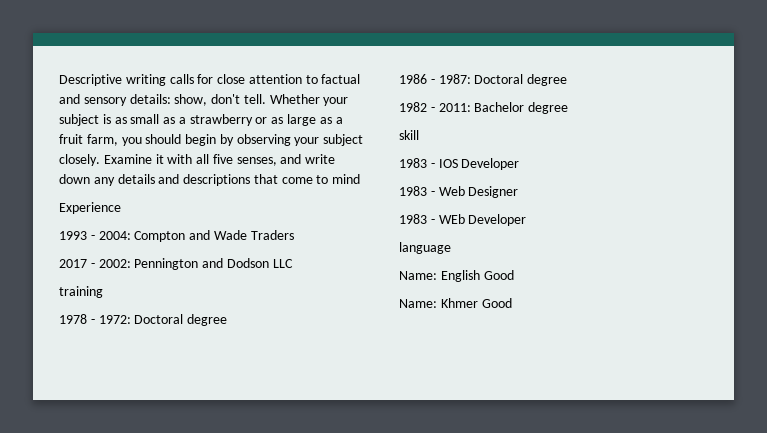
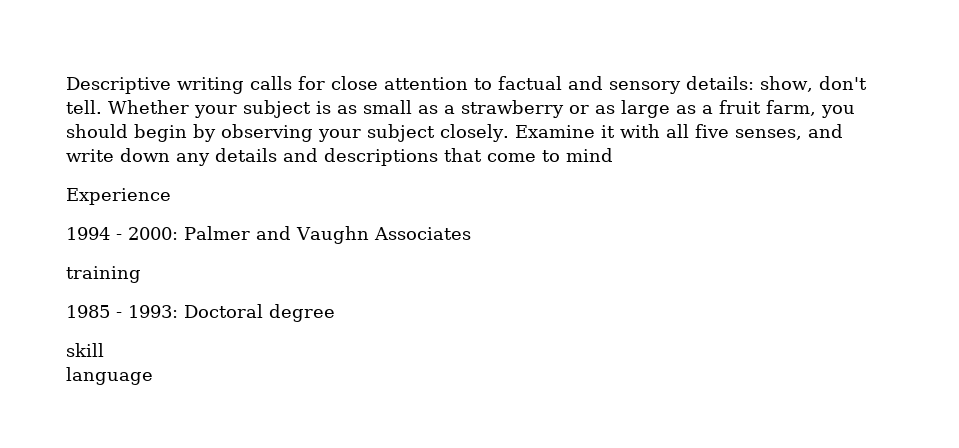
[59,230,294,242] [59,258,293,270] [59,286,103,298] [59,314,228,326] [399,74,568,86] [399,102,569,114] [399,130,419,140] [399,158,520,170] [399,186,519,198] [399,214,527,226] [399,242,451,254] [399,270,514,282] [399,298,512,308] 1993 - 2004: Compton and Wade Traders // 2017 - 2002: Pennington and Dodson LLC // training // 1978 - 1972: Doctoral degree // 1986 - 1987: Doctoral degree // 1982 - 2011: Bachelor degree // skill // 1983 - IOS Developer // 1983 - Web Designer // 1983 - WEb Developer // language // Name: English Good // Name: Khmer Good -> [66,226,471,244] [66,266,141,283] [66,304,335,322] [66,343,104,357] [66,367,153,385] 1994 - 2000: Palmer and Vaughn Associates // training // 1985 - 1993: Doctoral degree // skill // language

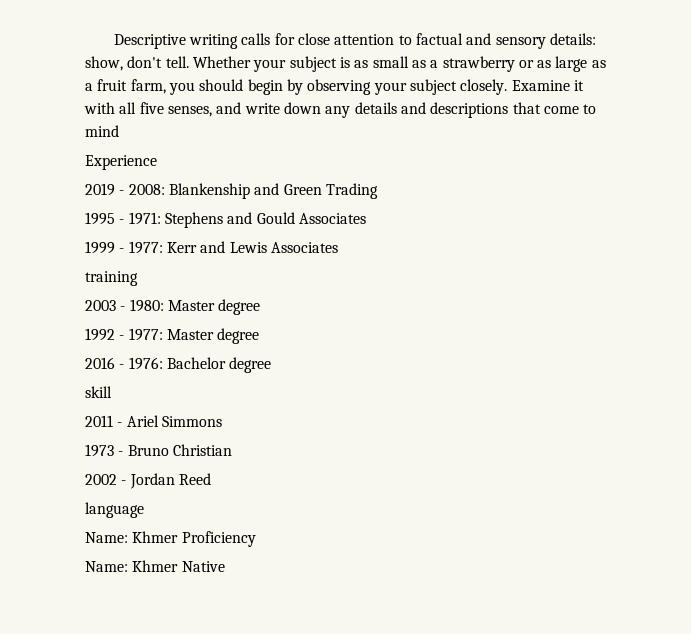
[66,226,471,244] [66,266,141,283] [66,304,335,322] [66,343,104,357] [66,367,153,385] 1994 - 2000: Palmer and Vaughn Associates // training // 1985 - 1993: Doctoral degree // skill // language -> [85,183,378,199] [85,212,366,228] [85,241,338,254] [85,271,138,286] [85,299,261,315] [85,328,260,344] [85,357,272,373] [85,386,112,398] [85,415,222,427] [85,444,232,457] [85,473,211,489] [85,502,144,518] [85,531,256,547] [85,560,225,572] 2019 - 2008: Blankenship and Green Trading // 1995 - 1971: Stephens and Gould Associates // 1999 - 1977: Kerr and Lewis Associates // training // 2003 - 1980: Master degree // 1992 - 1977: Master degree // 2016 - 1976: Bachelor degree // skill // 2011 - Ariel Simmons // 1973 - Bruno Christian // 2002 - Jordan Reed // language // Name: Khmer Proficiency // Name: Khmer Native

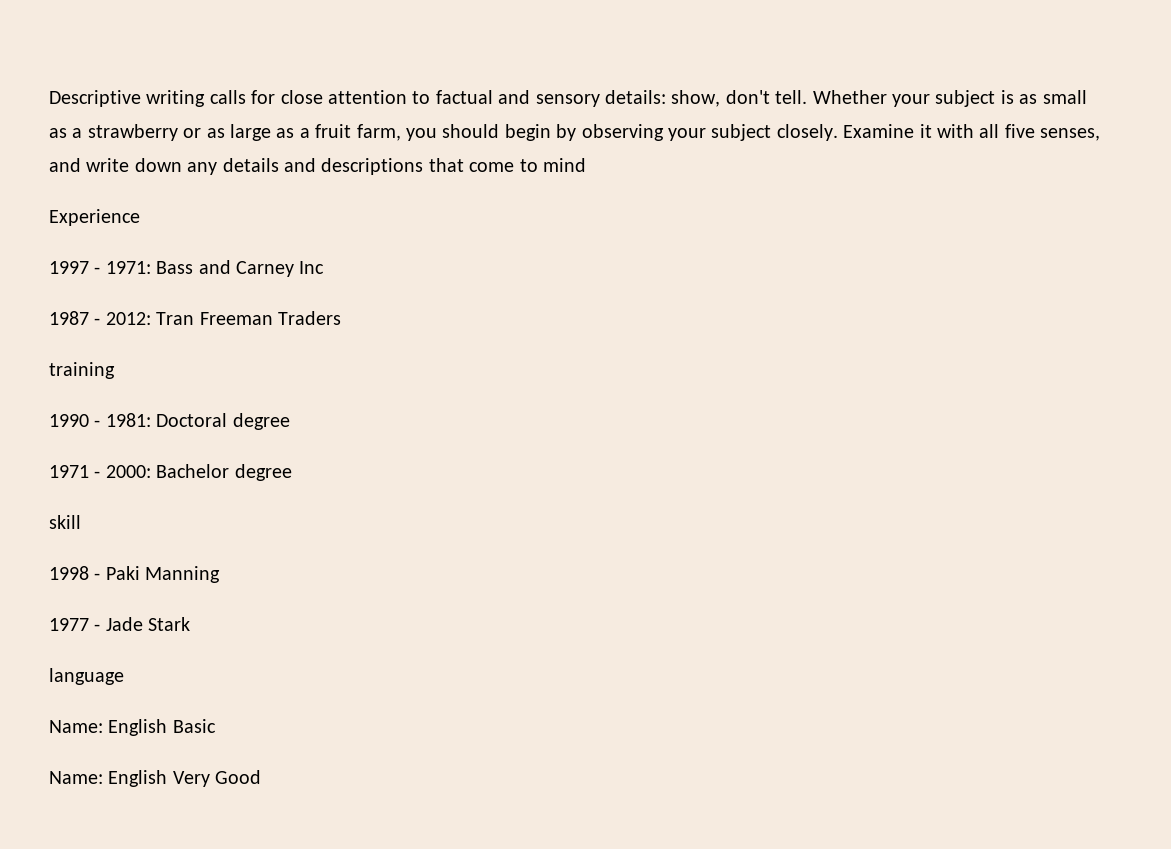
[85,183,378,199] [85,212,366,228] [85,241,338,254] [85,271,138,286] [85,299,261,315] [85,328,260,344] [85,357,272,373] [85,386,112,398] [85,415,222,427] [85,444,232,457] [85,473,211,489] 2019 - 2008: Blankenship and Green Trading // 1995 - 1971: Stephens and Gould Associates // 1999 - 1977: Kerr and Lewis Associates // training // 2003 - 1980: Master degree // 1992 - 1977: Master degree // 2016 - 1976: Bachelor degree // skill // 2011 - Ariel Simmons // 1973 - Bruno Christian // 2002 - Jordan Reed -> [49,260,325,277] [49,311,341,325] [49,362,115,379] [49,413,290,430] [49,464,292,481] [49,515,81,529] [49,566,221,583] [49,617,191,631] 1997 - 1971: Bass and Carney Inc // 1987 - 2012: Tran Freeman Traders // training // 1990 - 1981: Doctoral degree // 1971 - 2000: Bachelor degree // skill // 1998 - Paki Manning // 1977 - Jade Stark
[132,531,256,547] [85,560,225,572] Khmer Proficiency // Name: Khmer Native -> [108,719,216,736] [49,770,262,787] English Basic // Name: English Very Good

